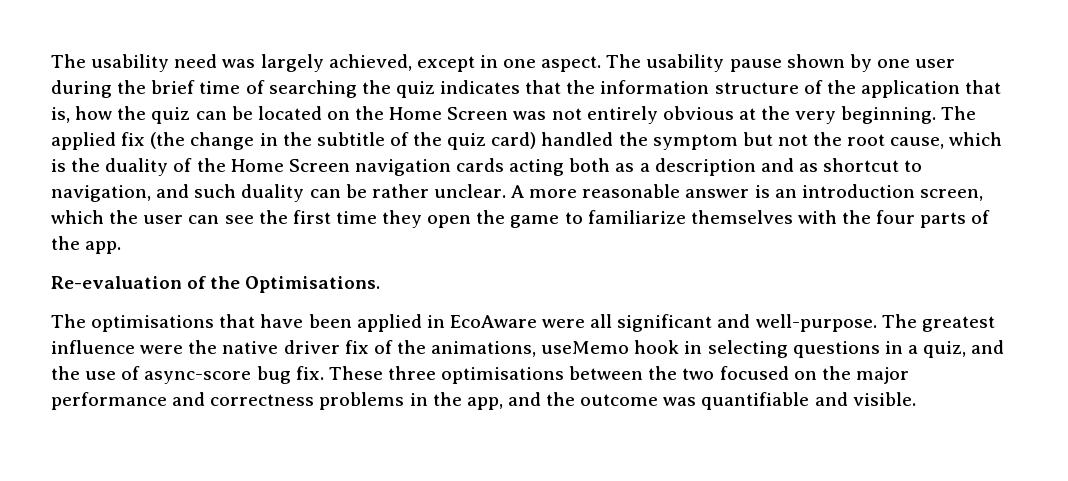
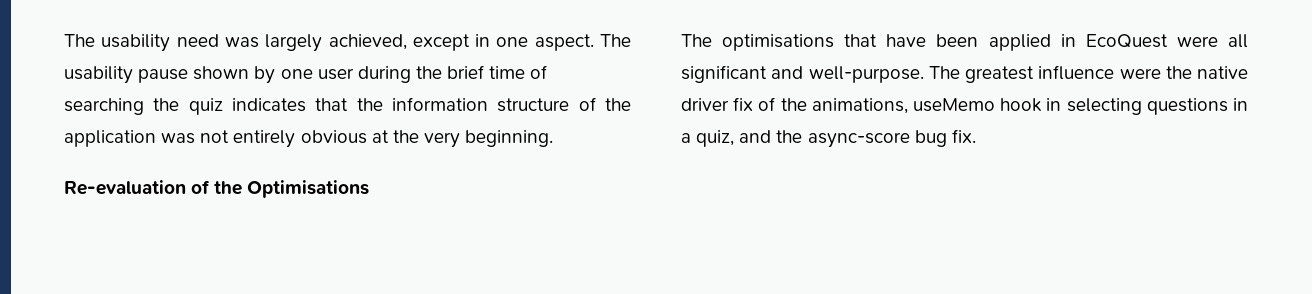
[965,80,1002,94] [51,106,509,124] that is, how the quiz can be located on the Home Screen -> (156, 138) none
[941,106,977,120] [51,132,1003,150] [51,158,923,176] [51,184,983,202] [51,210,991,228] [51,236,122,254] The applied fix (the change in the subtitle of the quiz card) handled the symptom but not the root cause, which is the duality of the Home Screen navigation cards acting both as a description and as shortcut to navigation, and such duality can be rather unclear. A more reasonable answer is an introduction screen, which the user can see the first time they open the game to familiarize themselves with the four parts of the app. -> (554, 138) none
[245,276,381,293] Optimisations. -> [247,180,370,198] Optimisations
[449,315,537,328] EcoAware -> [1085,34,1168,48] EcoQuest
[85,366,141,380] use of -> (803, 136) none
[328,366,909,384] [51,392,916,410] These three optimisations between the two focused on the major performance and correctness problems in the app, and the outcome was quantifiable and visible. -> (976, 136) none

